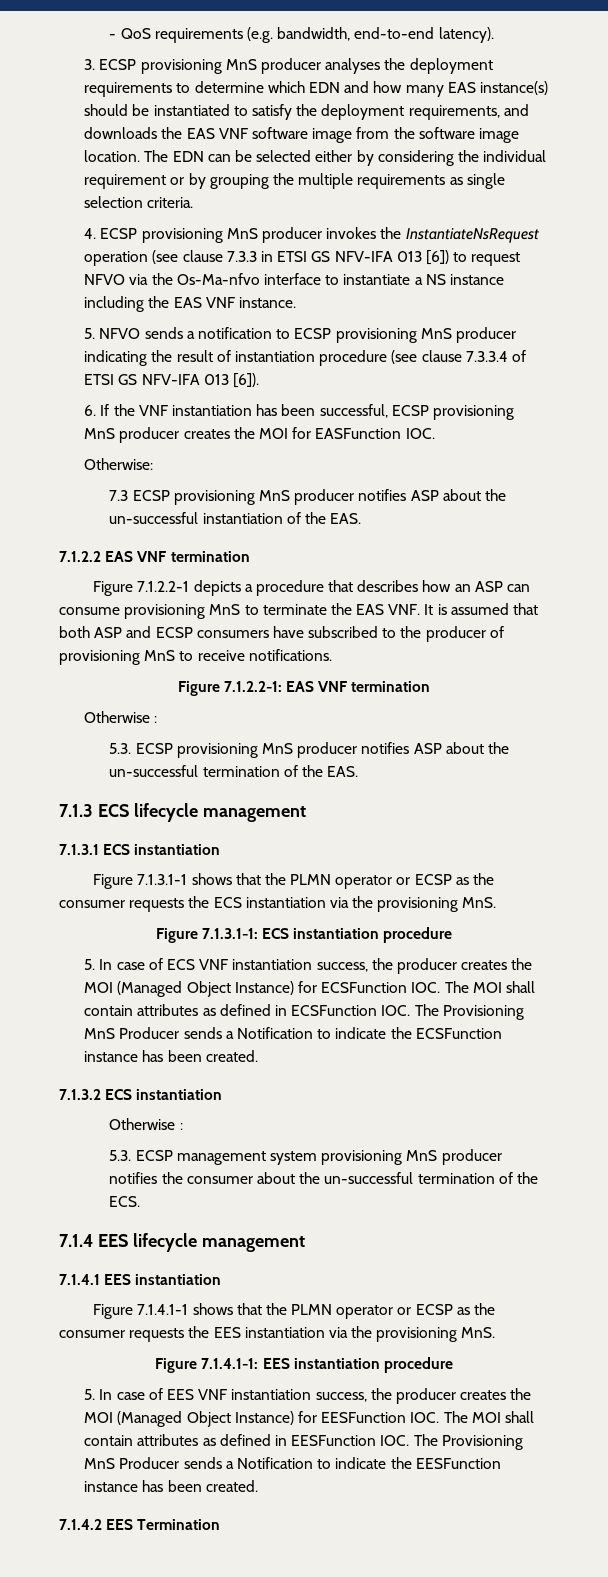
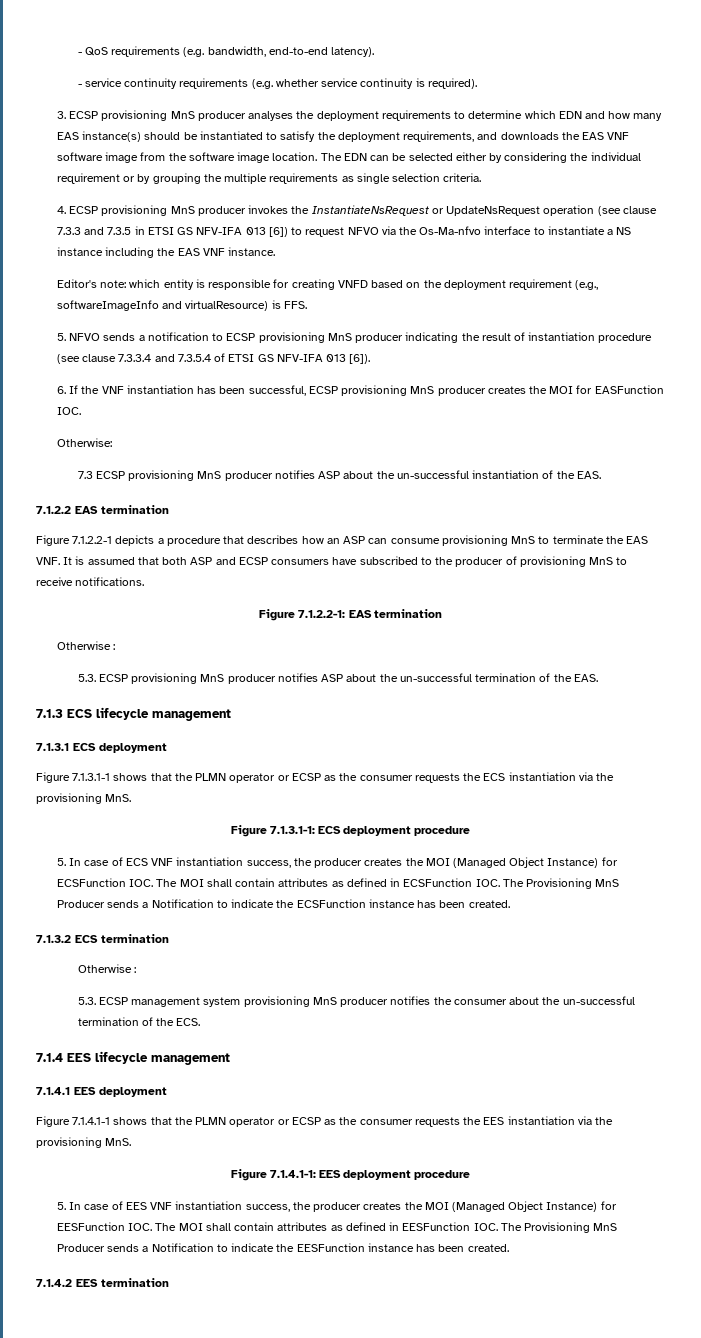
(494, 35) none -> [77,78,477,89] // - service continuity requirements (e.g. whether service continuity is required).
(539, 235) none -> [431,206,541,216] or UpdateNsRequest
(257, 256) none -> [84,227,132,235] and 7.3.5
(296, 302) none -> [56,279,599,290] [56,300,307,311] // Editor's note: which entity is responsible for creating VNFD based on the deployment requirement (e.g., softwareImageInfo and virtualResource) is FFS.
(508, 356) none -> [154,354,211,362] and 7.3.5.4
[137,551,167,562] VNF -> (98, 510) none
[318,681,348,692] VNF -> (372, 614) none
[134,844,221,855] instantiation -> [99,743,167,753] deployment
[293,928,380,939] instantiation -> [343,826,412,836] deployment
[136,1089,223,1100] instantiation -> [101,934,169,943] termination
[135,1274,222,1285] instantiation -> [99,1087,167,1097] deployment
[293,1358,380,1369] instantiation -> [343,1170,412,1180] deployment
[137,1519,221,1530] Termination -> [101,1278,169,1287] termination

